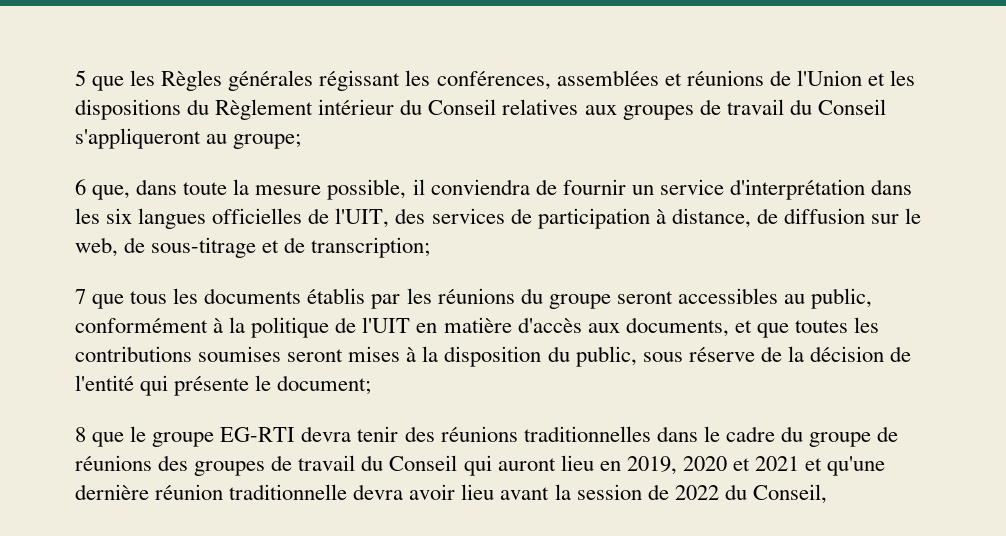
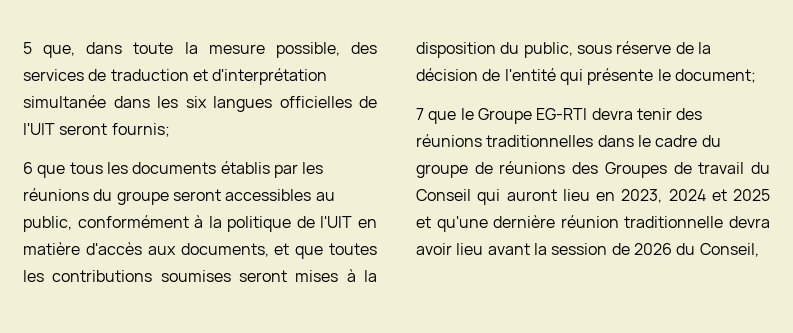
[92,70,916,91] [75,99,886,120] [75,128,302,149] [75,179,86,195] que les Règles générales régissant les conférences, assemblées et réunions de l'Union et les dispositions du Règlement intérieur du Conseil relatives aux groupes de travail du Conseil s'appliqueront au groupe; // 6 -> (32, 48) none
[412,179,865,200] il conviendra de fournir un service d'interprétation -> [351,42,377,54] [23,68,328,85] [23,95,106,108] des services de traduction et d'interprétation simultanée
[335,208,922,229] [75,237,431,258] [75,289,86,304] l'UIT, des services de participation à distance, de diffusion sur le web, de sous-titrage et de transcription; // 7 -> [23,123,170,137] [23,162,33,174] l'UIT seront fournis; // 6
[75,427,86,442] 8 -> [416,108,424,120] 7
[152,432,215,447] groupe -> [477,108,532,124] Groupe
[194,461,266,476] groupes -> [604,162,667,178] Groupes
[626,456,800,475] 2019, 2020 et 2021 -> [621,189,770,203] 2023, 2024 et 2025
[674,485,719,500] 2022 -> [633,243,672,255] 2026

